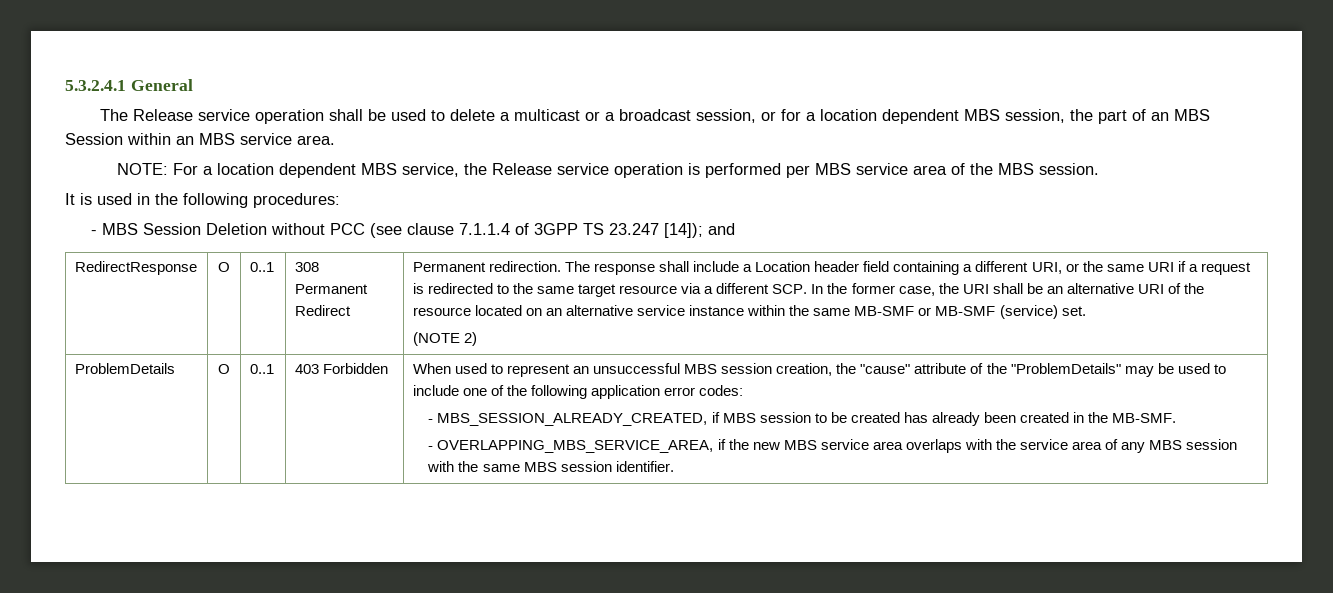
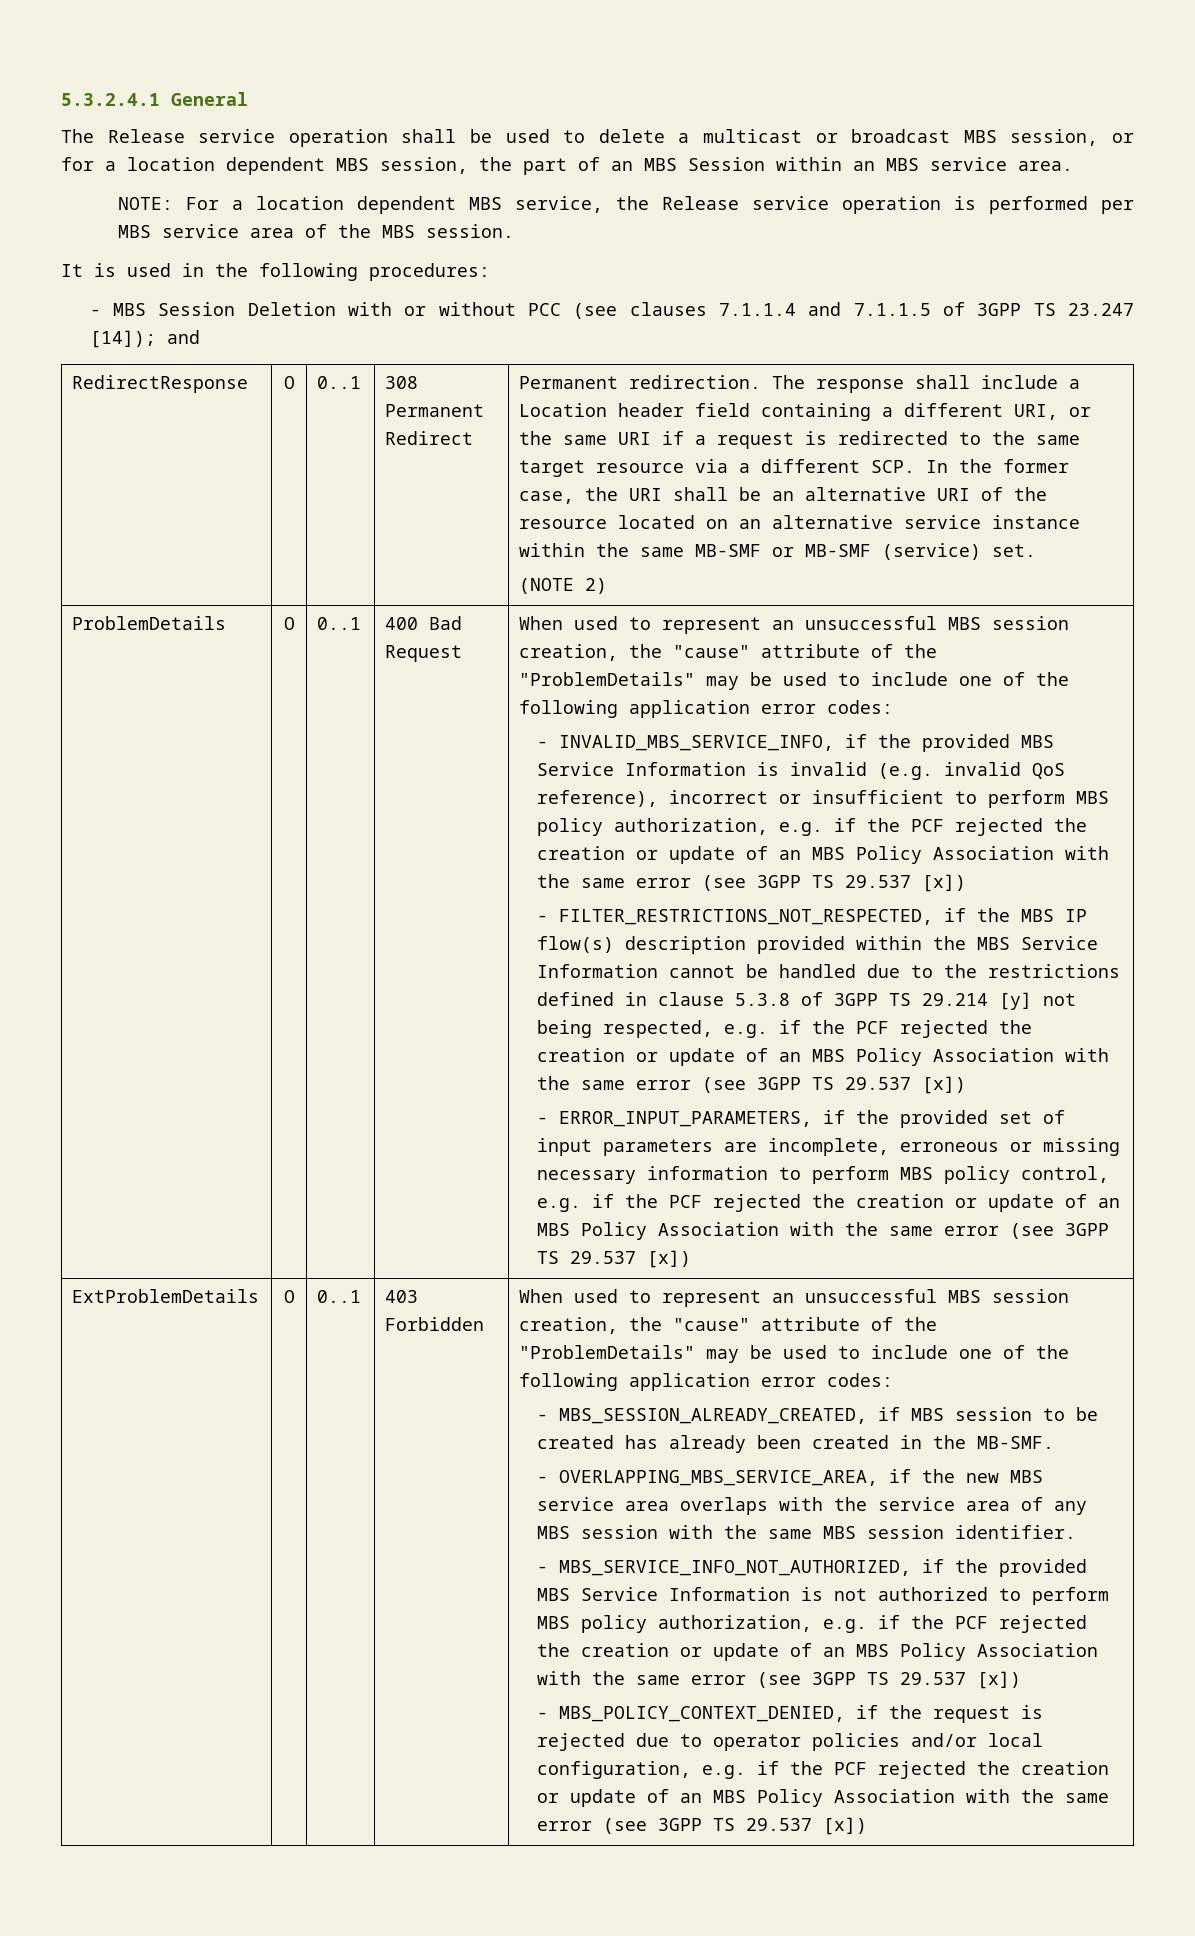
[604,109,691,121] a broadcast -> [851,129,997,143] broadcast MBS
(267, 229) none -> [348,302,427,316] with or
[406,223,510,235] clause 7.1.1.4 -> [629,302,931,316] clauses 7.1.1.4 and 7.1.1.5
(274, 369) none -> [385,616,463,630] [385,645,463,662] [519,616,1070,634] [519,644,938,661] [519,672,1070,690] [519,700,894,718] [536,734,1054,752] [536,762,1065,780] [536,790,1109,808] [536,818,1087,836] [536,846,1109,864] [536,874,966,892] [536,908,1087,925] [536,936,1098,954] [536,964,1120,978] [536,992,1076,1010] [536,1020,1032,1038] [536,1048,1109,1066] [536,1076,966,1094] [536,1110,1065,1128] [536,1138,1120,1156] [536,1166,1109,1184] [536,1194,1120,1212] [536,1222,1109,1240] [536,1250,691,1268] [72,1289,260,1303] [283,1290,295,1303] [317,1290,362,1303] | 400 Bad Request | When used to represent an unsuccessful MBS session creation, the "cause" attribute of the "ProblemDetails" may be used to include one of the following application error codes: // - INVALID_MBS_SERVICE_INFO, if the provided MBS Service Information is invalid (e.g. invalid QoS reference), incorrect or insufficient to perform MBS policy authorization, e.g. if the PCF rejected the creation or update of an MBS Policy Association with the same error (see 3GPP TS 29.537 [x]) // - FILTER_RESTRICTIONS_NOT_RESPECTED, if the MBS IP flow(s) description provided within the MBS Service Information cannot be handled due to the restrictions defined in clause 5.3.8 of 3GPP TS 29.214 [y] not being respected, e.g. if the PCF rejected the creation or update of an MBS Policy Association with the same error (see 3GPP TS 29.537 [x]) // - ERROR_INPUT_PARAMETERS, if the provided set of input parameters are incomplete, erroneous or missing necessary information to perform MBS policy control, e.g. if the PCF rejected the creation or update of an MBS Policy Association with the same error (see 3GPP TS 29.537 [x]) // ExtProblemDetails | O | 0..1
(674, 466) none -> [536,1559,1087,1577] [536,1587,1109,1605] [536,1615,1087,1633] [536,1643,1098,1661] [536,1671,1021,1689] [536,1705,1043,1723] [536,1733,1043,1751] [536,1761,1109,1779] [536,1789,1109,1807] [536,1817,867,1835] // - MBS_SERVICE_INFO_NOT_AUTHORIZED, if the provided MBS Service Information is not authorized to perform MBS policy authorization, e.g. if the PCF rejected the creation or update of an MBS Policy Association with the same error (see 3GPP TS 29.537 [x]) // - MBS_POLICY_CONTEXT_DENIED, if the request is rejected due to operator policies and/or local configuration, e.g. if the PCF rejected the creation or update of an MBS Policy Association with the same error (see 3GPP TS 29.537 [x])

